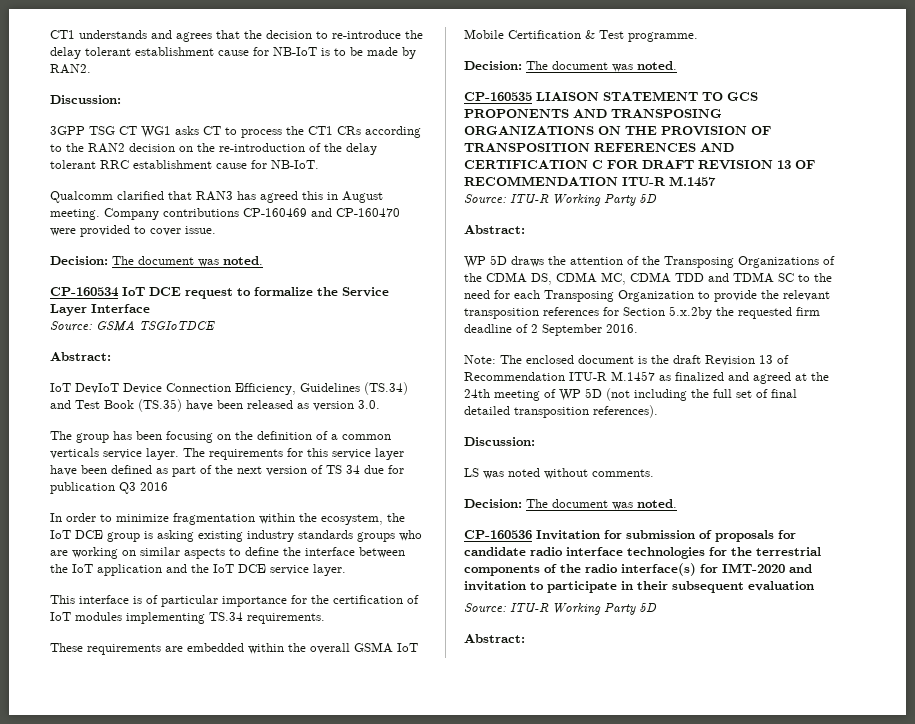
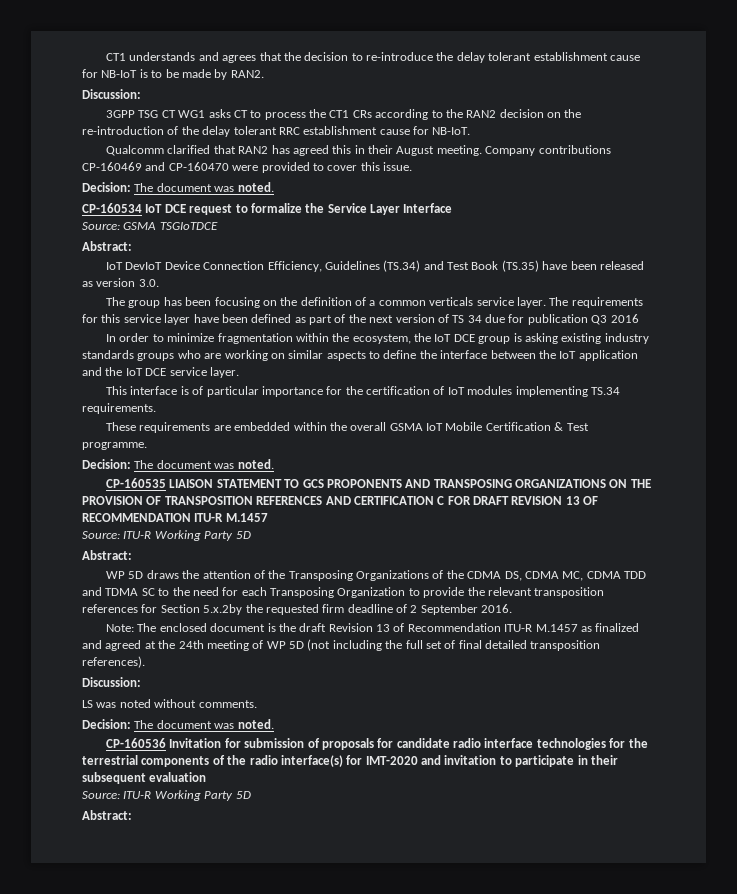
[196,191,233,201] RAN3 -> [238,146,269,154] RAN2
(338, 196) none -> [368,145,394,154] their
(181, 232) none -> [360,162,380,171] this

